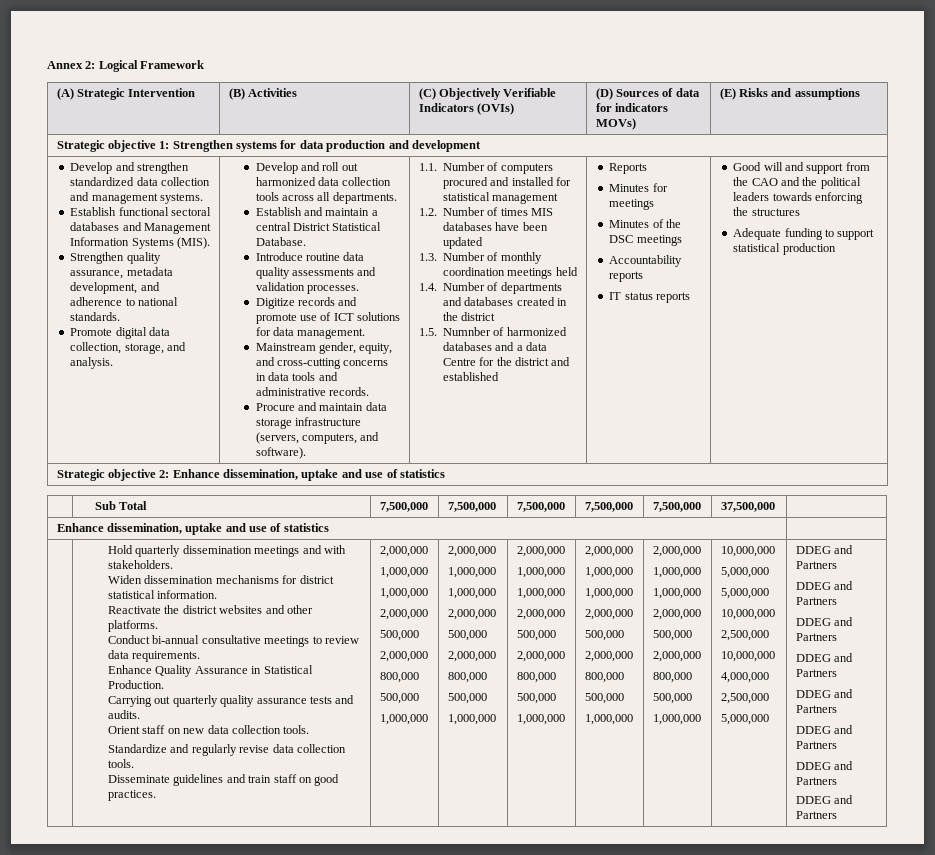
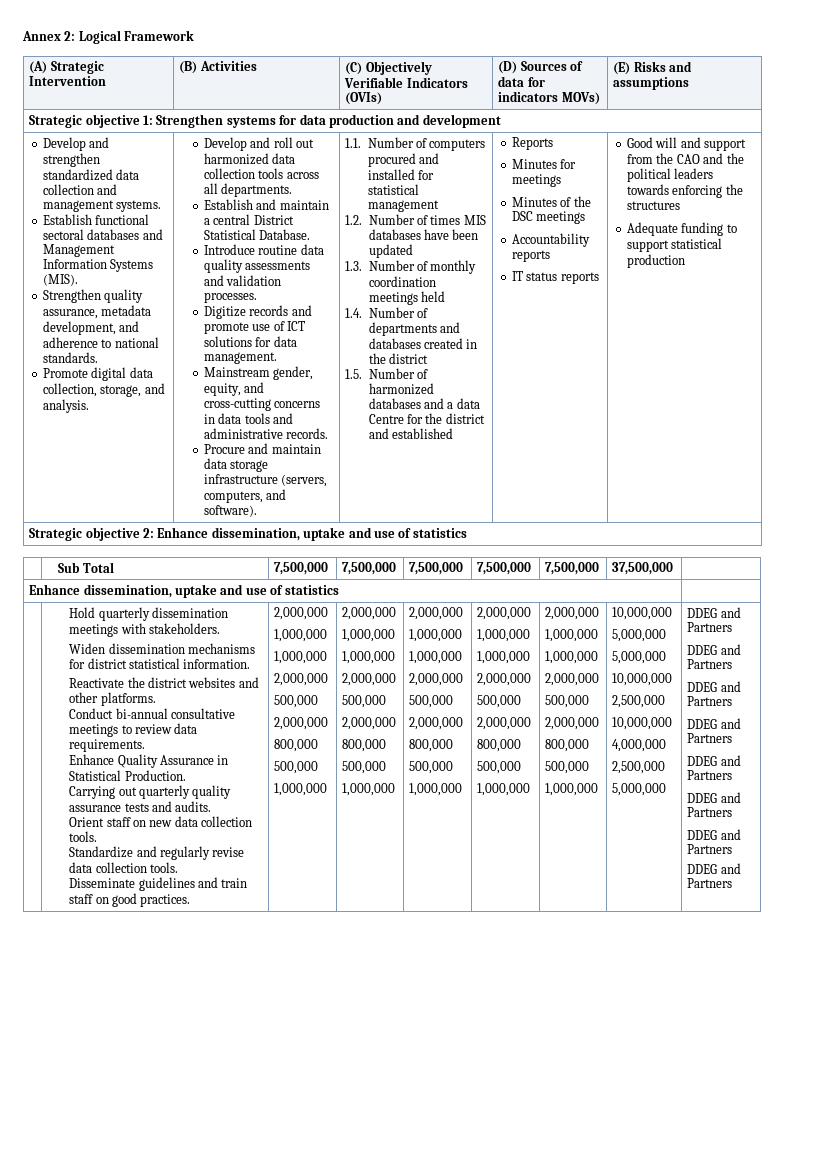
[442,327,491,336] Numnber -> [368,368,415,379] Number
[302,545,322,554] and -> (119, 630) none

